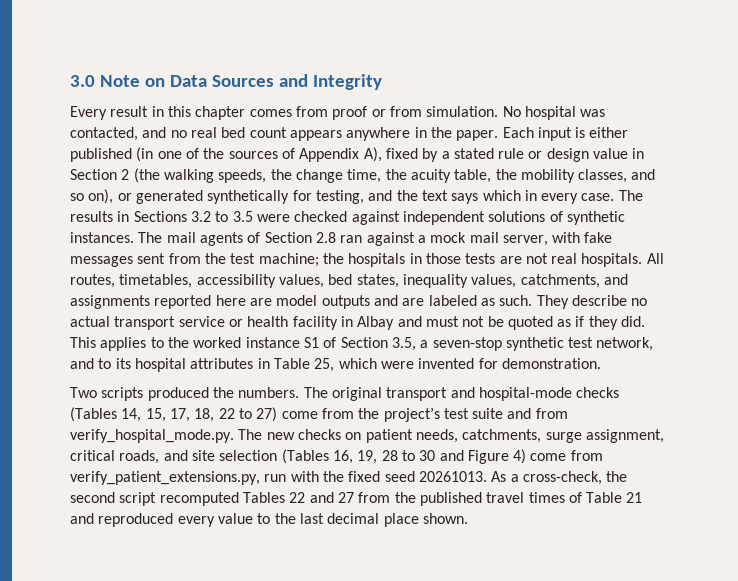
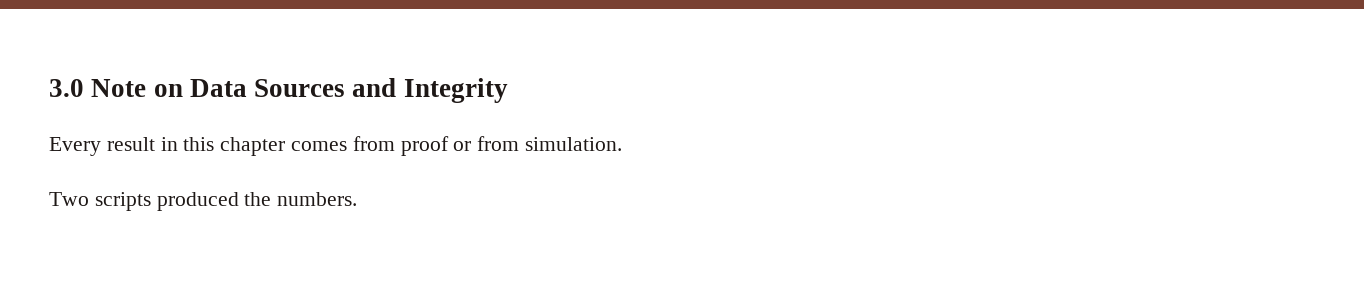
[502,106,606,120] [70,127,629,141] [70,147,645,162] [70,168,656,183] [70,189,643,204] [70,211,625,225] [70,232,613,246] [70,253,664,267] [70,274,628,288] [70,295,648,309] [70,316,646,330] [70,337,654,351] [70,358,601,372] No hospital was contacted, and no real bed count appears anywhere in the paper. Each input is either published (in one of the sources of Appendix A), fixed by a stated rule or design value in Section 2 (the walking speeds, the change time, the acuity table, the mobility classes, and so on), or generated synthetically for testing, and the text says which in every case. The results in Sections 3.2 to 3.5 were checked against independent solutions of synthetic instances. The mail agents of Section 2.8 ran against a mock mail server, with fake messages sent from the test machine; the hospitals in those tests are not real hospitals. All routes, timetables, accessibility values, bed states, inequality values, catchments, and assignments reported here are model outputs and are labeled as such. They describe no actual transport service or health facility in Albay and must not be quoted as if they did. This applies to the worked instance S1 of Section 3.5, a seven-stop synthetic test network, and to its hospital attributes in Table 25, which were invented for demonstration. -> (623, 144) none
[303,387,620,401] [70,407,568,422] [70,429,664,443] [70,449,603,464] [70,471,628,485] [70,492,643,506] [70,513,468,527] The original transport and hospital-mode checks (Tables 14, 15, 17, 18, 22 to 27) come from the project’s test suite and from verify_hospital_mode.py. The new checks on patient needs, catchments, surge assignment, critical roads, and site selection (Tables 16, 19, 28 to 30 and Figure 4) come from verify_patient_extensions.py, run with the fixed seed 20261013. As a cross-check, the second script recomputed Tables 22 and 27 from the published travel times of Table 21 and reproduced every value to the last decimal place shown. -> (358, 199) none

